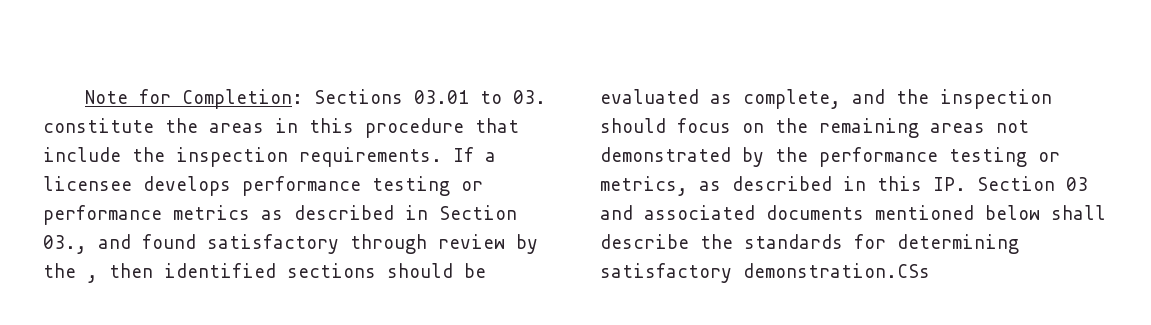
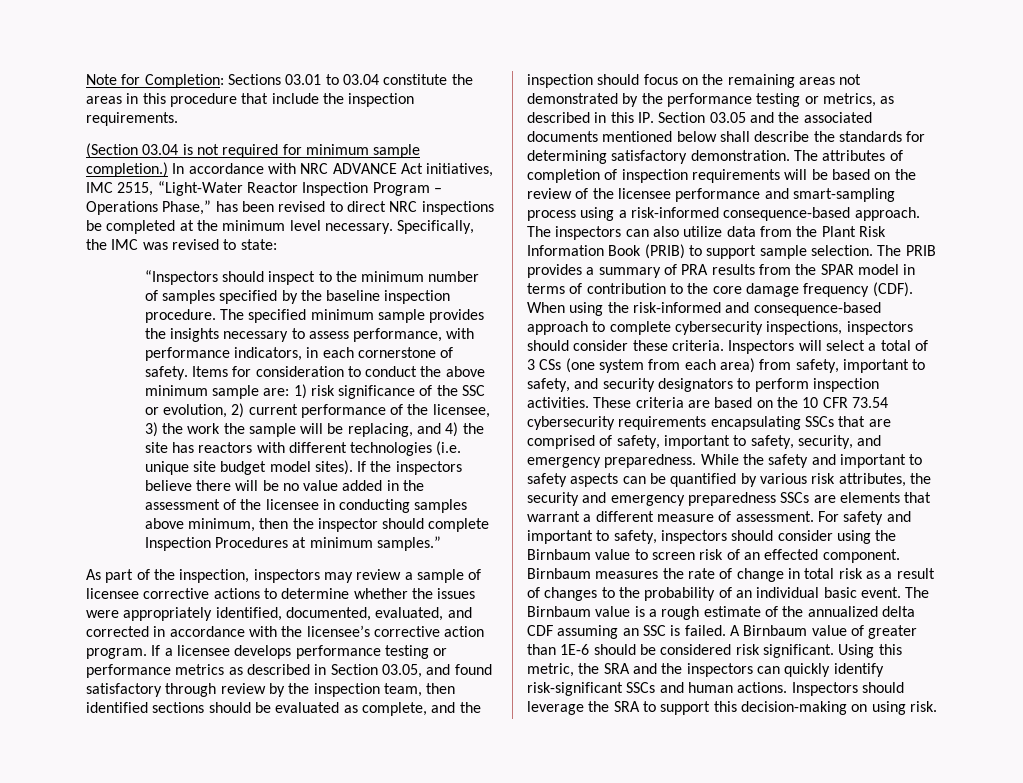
[512,90,546,104] 03. -> [342,74,379,85] 03.04
(442, 157) none -> [86,143,421,158] [86,162,494,177] [86,181,442,196] [86,200,494,215] [86,220,475,234] [86,239,277,250] [144,270,480,285] [144,290,451,304] [144,309,485,323] [144,328,475,342] [144,347,454,361] [144,366,485,380] [144,384,486,399] [144,403,490,418] [144,422,484,437] [144,441,462,456] [144,460,462,475] [144,480,425,491] [144,499,468,513] [144,518,490,532] [144,536,441,551] [86,569,482,583] [86,588,476,599] [86,607,472,621] [86,625,485,637] [86,648,147,659] // (Section 03.04 is not required for minimum sample completion.) In accordance with NRC ADVANCE Act initiatives, IMC 2515, “Light-Water Reactor Inspection Program – Operations Phase,” has been revised to direct NRC inspections be completed at the minimum level necessary. Specifically, the IMC was revised to state: // “Inspectors should inspect to the minimum number of samples specified by the baseline inspection procedure. The specified minimum sample provides the insights necessary to assess performance, with performance indicators, in each cornerstone of safety. Items for consideration to conduct the above minimum sample are: 1) risk significance of the SSC or evolution, 2) current performance of the licensee, 3) the work the sample will be replacing, and 4) the site has reactors with different technologies (i.e. unique site budget model sites). If the inspectors believe there will be no value added in the assessment of the licensee in conducting samples above minimum, then the inspector should complete Inspection Procedures at minimum samples.” // As part of the inspection, inspectors may review a sample of licensee corrective actions to determine whether the issues were appropriately identified, documented, evaluated, and corrected in accordance with the licensee’s corrective action program.
[43,235,87,254] 03., -> [381,664,422,678] 03.05,
[87,275,98,283] , -> [313,683,422,697] inspection team,
[1066,177,1088,191] [600,205,633,220] 03 and -> [709,112,800,123] 03.05 and the
[743,263,930,278] demonstration.CSs -> [690,150,903,161] [527,169,916,183] [527,188,895,202] [527,207,920,221] [527,226,886,240] [527,244,936,259] [527,264,916,278] [527,282,913,297] [527,302,881,316] [527,321,913,335] [527,340,928,354] [527,358,926,373] [527,378,879,392] [527,397,888,408] [527,416,891,430] [527,435,882,449] [527,454,923,468] [527,473,931,487] [527,492,932,506] [527,511,911,525] [527,530,897,544] [527,549,900,563] [527,568,935,582] [527,587,930,601] [527,606,915,620] [527,625,918,639] [527,644,902,658] [527,663,884,677] [527,682,904,696] [527,701,937,715] demonstration. The attributes of completion of inspection requirements will be based on the review of the licensee performance and smart-sampling process using a risk-informed consequence-based approach. The inspectors can also utilize data from the Plant Risk Information Book (PRIB) to support sample selection. The PRIB provides a summary of PRA results from the SPAR model in terms of contribution to the core damage frequency (CDF). When using the risk-informed and consequence-based approach to complete cybersecurity inspections, inspectors should consider these criteria. Inspectors will select a total of 3 CSs (one system from each area) from safety, important to safety, and security designators to perform inspection activities. These criteria are based on the 10 CFR 73.54 cybersecurity requirements encapsulating SSCs that are comprised of safety, important to safety, security, and emergency preparedness. While the safety and important to safety aspects can be quantified by various risk attributes, the security and emergency preparedness SSCs are elements that warrant a different measure of assessment. For safety and important to safety, inspectors should consider using the Birnbaum value to screen risk of an effected component. Birnbaum measures the rate of change in total risk as a result of changes to the probability of an individual basic event. The Birnbaum value is a rough estimate of the annualized delta CDF assuming an SSC is failed. A Birnbaum value of greater than 1E-6 should be considered risk significant. Using this metric, the SRA and the inspectors can quickly identify risk-significant SSCs and human actions. Inspectors should leverage the SRA to support this decision-making on using risk.

